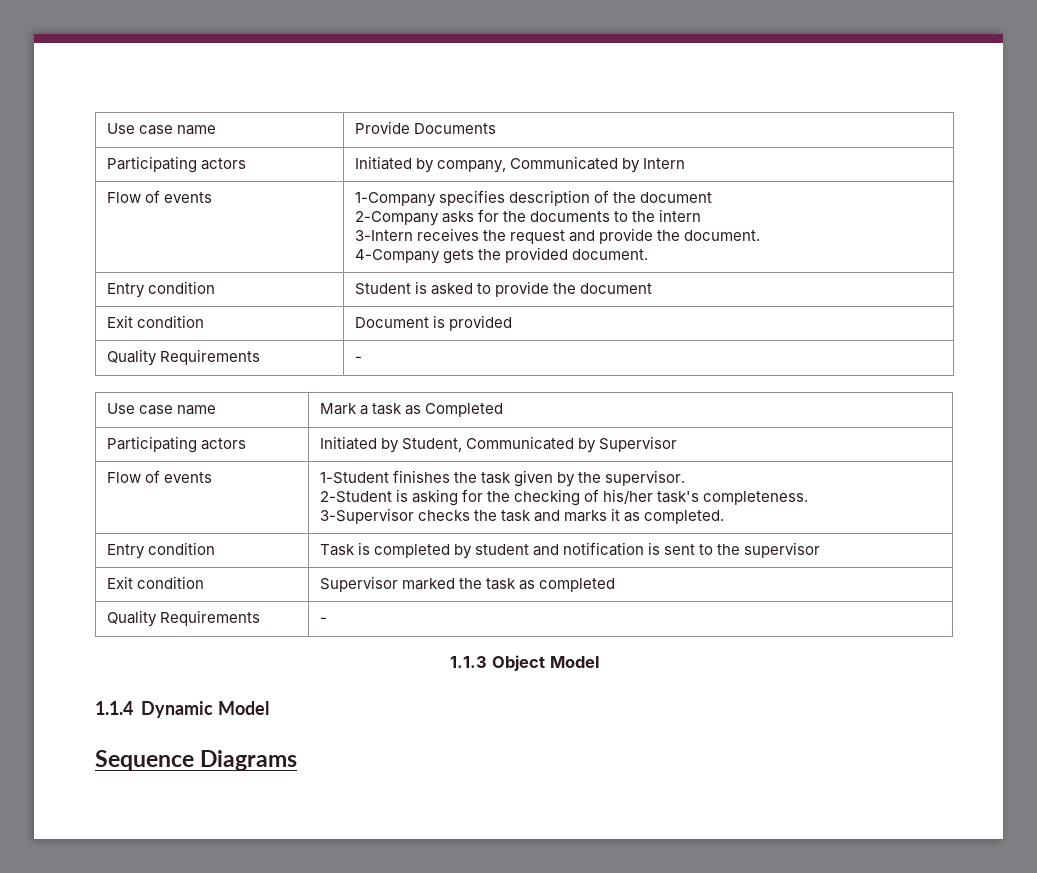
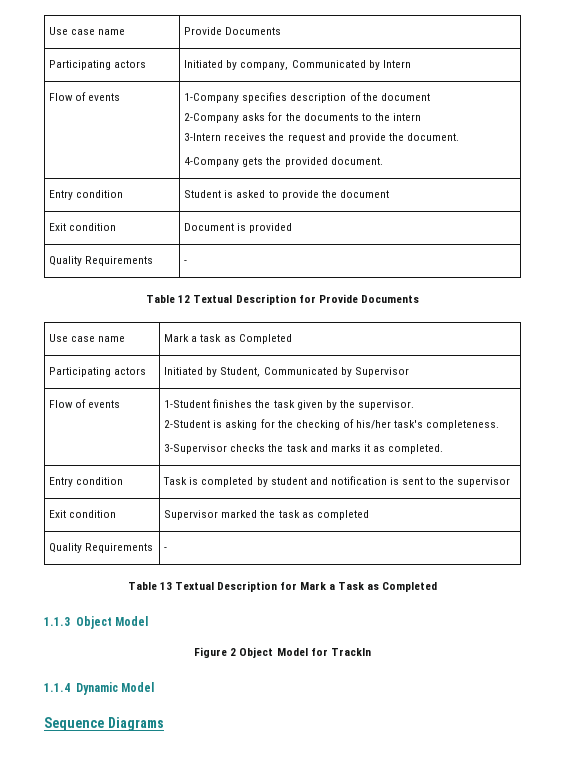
(362, 359) none -> [146,294,419,305] // Table 12 Textual Description for Provide Documents
[450,655,599,671] 1.1.3 Object Model -> [127,581,438,592] [44,616,148,629] [194,647,371,658] Table 13 Textual Description for Mark a Task as Completed // 1.1.3 Object Model // Figure 2 Object Model for TrackIn

